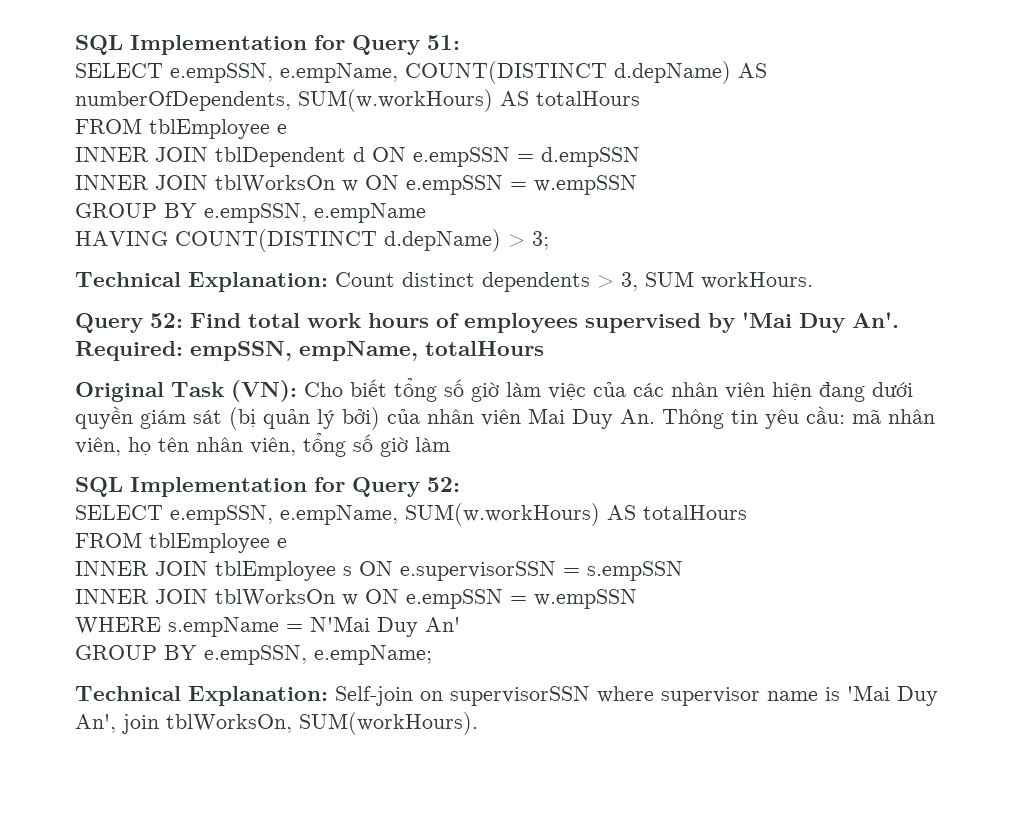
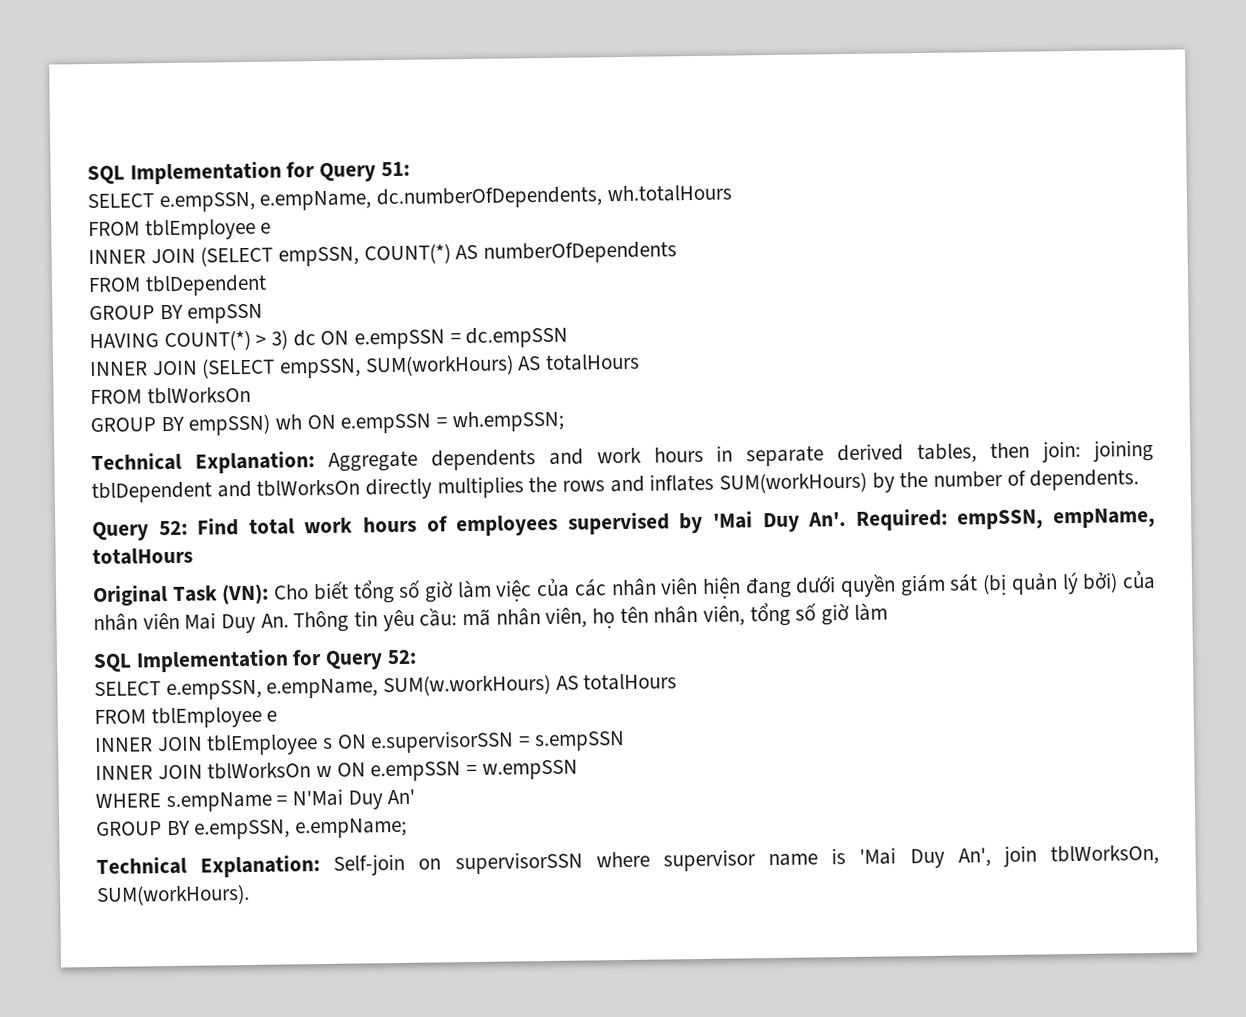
[405,61,767,84] [75,89,640,112] [75,118,287,139] [75,147,640,167] [75,175,637,195] [75,203,426,223] [75,229,549,252] [75,271,813,292] COUNT(DISTINCT d.depName) AS numberOfDependents, SUM(w.workHours) AS totalHours // FROM tblEmployee e // INNER JOIN tblDependent d ON e.empSSN = d.empSSN // INNER JOIN tblWorksOn w ON e.empSSN = w.empSSN // GROUP BY e.empSSN, e.empName // HAVING COUNT(DISTINCT d.depName) > 3; // Technical Explanation: Count distinct dependents > 3, SUM workHours. -> [376,184,732,210] [88,218,272,241] [88,241,678,267] [88,274,267,297] [89,303,264,324] [89,326,569,352] [90,353,641,379] [90,386,251,405] [90,410,564,436] [91,439,1154,474] [91,469,1140,504] dc.numberOfDependents, wh.totalHours // FROM tblEmployee e // INNER JOIN (SELECT empSSN, COUNT(*) AS numberOfDependents // FROM tblDependent // GROUP BY empSSN // HAVING COUNT(*) > 3) dc ON e.empSSN = dc.empSSN // INNER JOIN (SELECT empSSN, SUM(workHours) AS totalHours // FROM tblWorksOn // GROUP BY empSSN) wh ON e.empSSN = wh.empSSN; // Technical Explanation: Aggregate dependents and work hours in separate derived tables, then join: joining tblDependent and tblWorksOn directly multiplies the rows and inflates SUM(workHours) by the number of dependents.

